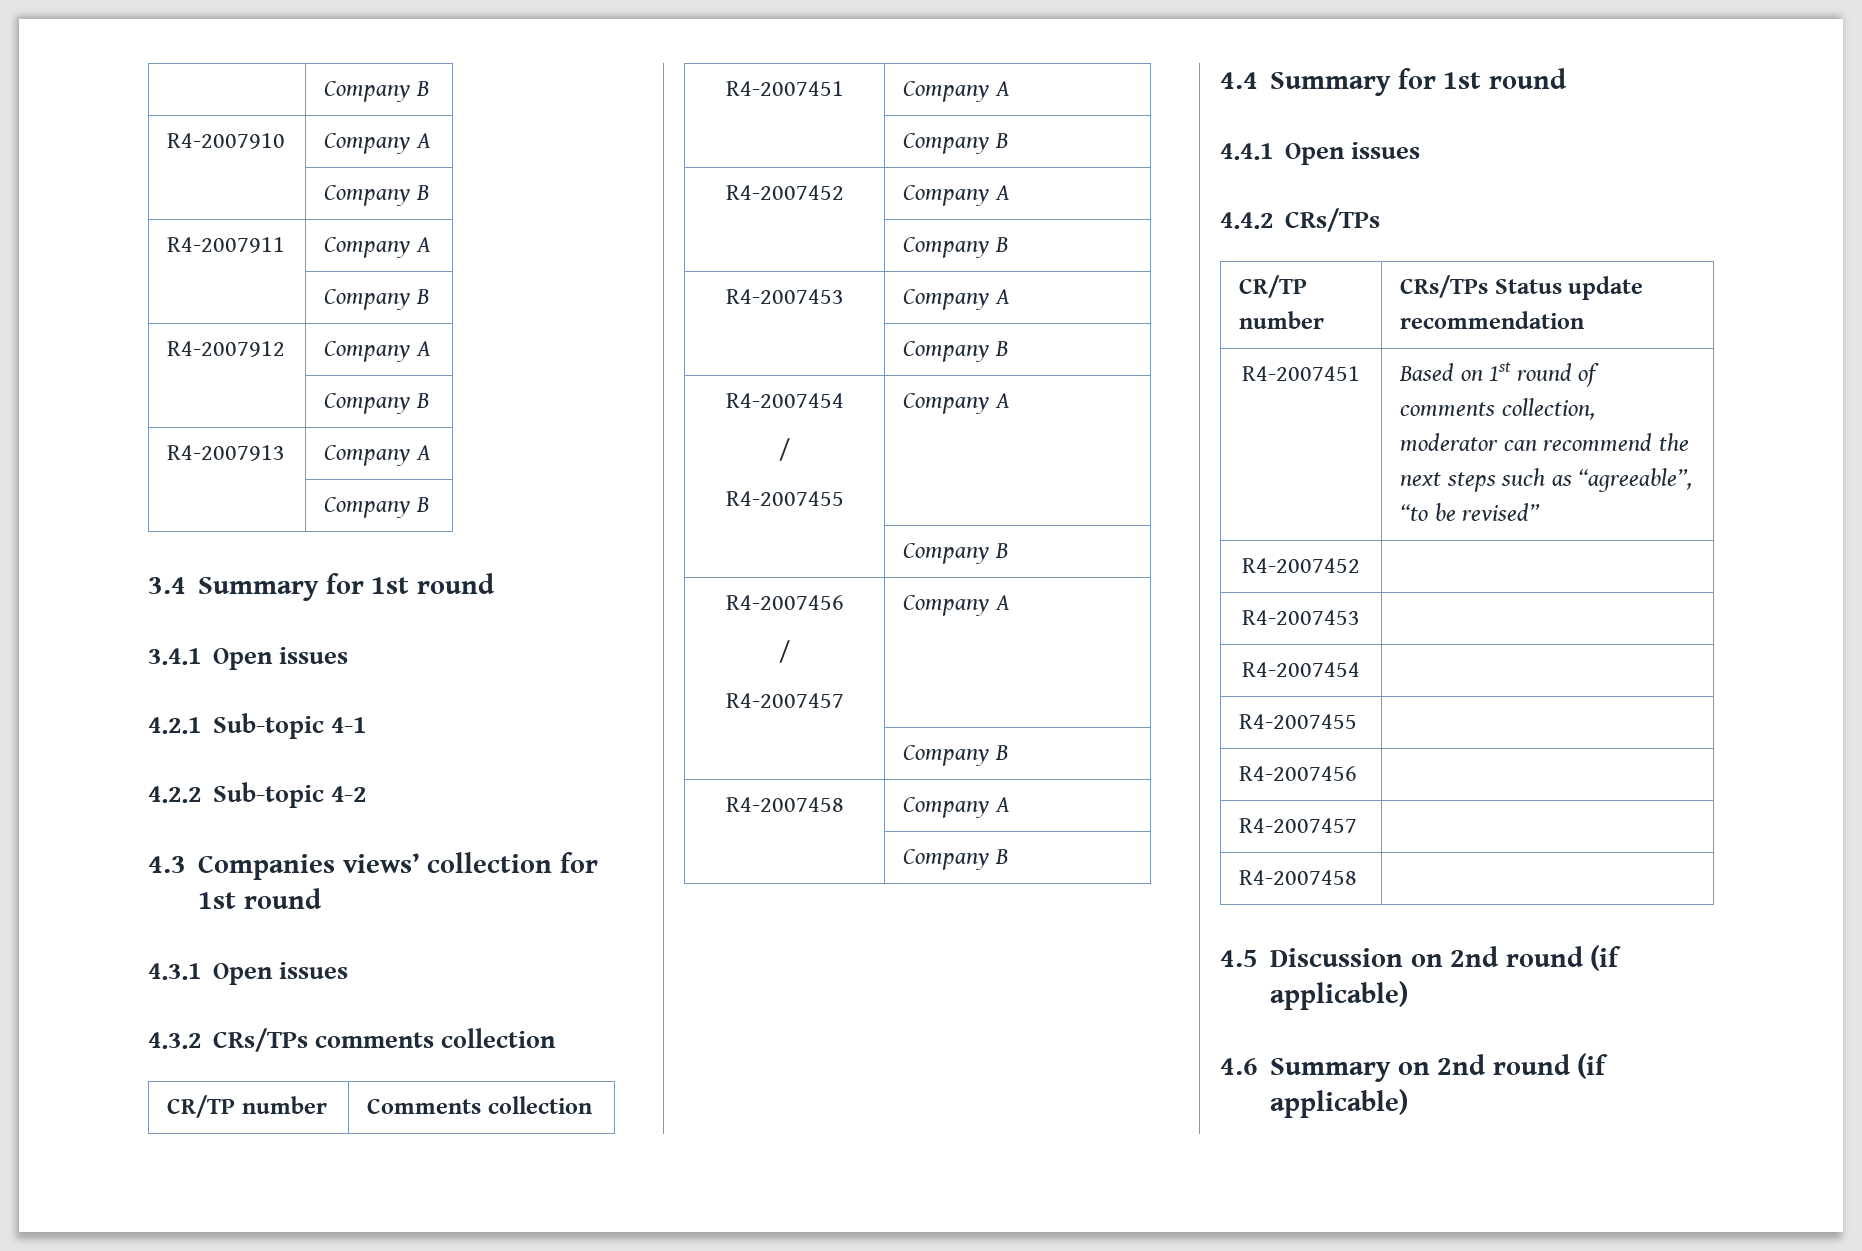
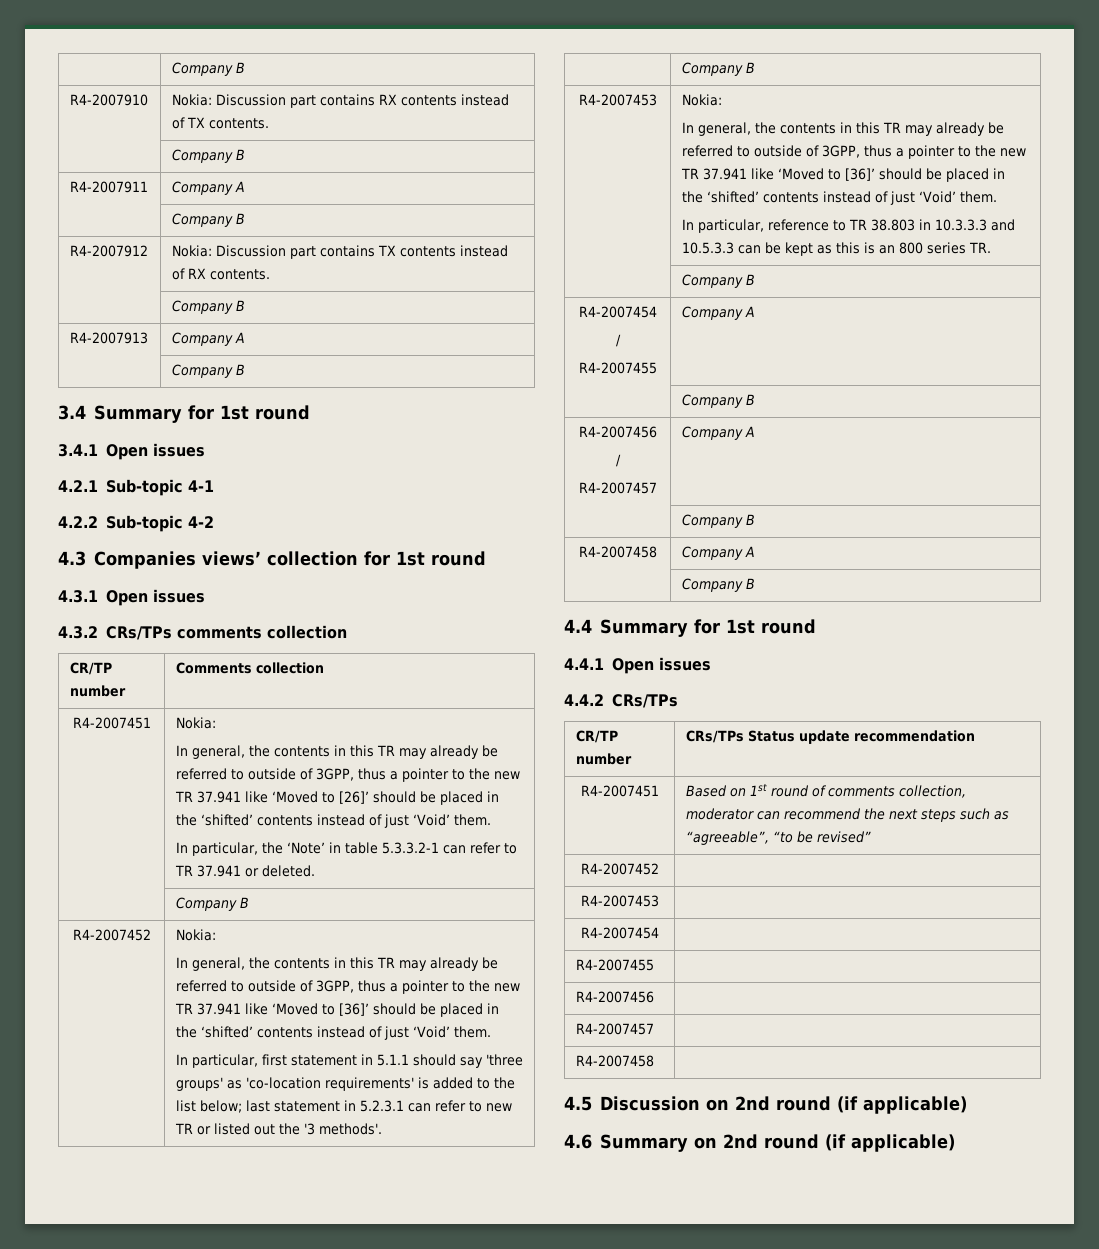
[324,133,431,154] Company A -> [171,94,509,108] [171,117,269,129] Nokia: Discussion part contains RX contents instead of TX contents.
[324,341,431,362] Company A -> [171,245,508,259] [171,268,270,280] Nokia: Discussion part contains TX contents instead of RX contents.
[903,81,1010,102] [903,133,1008,154] [725,185,844,200] [903,185,1010,206] [903,237,1008,258] [725,289,844,304] [903,289,1010,310] Company A // | Company B // R4-2007452 | Company A // | Company B // R4-2007453 | Company A -> [175,717,216,729] [175,745,498,759] [175,768,520,782] [174,791,499,805] [175,814,491,828] [175,842,517,856] [174,865,315,877] [175,897,249,911] [72,929,151,941] [175,929,216,941] [175,957,498,971] [175,980,520,994] [174,1003,499,1017] [175,1026,491,1040] [175,1054,523,1068] [175,1077,515,1091] [175,1100,512,1113] [174,1123,382,1135] [681,62,755,76] [578,94,657,106] [681,94,722,106] [681,122,1004,136] [681,145,1026,159] [680,168,1005,182] [681,191,997,205] [681,219,1015,233] [681,242,991,256] Nokia: // In general, the contents in this TR may already be referred to outside of 3GPP, thus a pointer to the new TR 37.941 like ‘Moved to [26]’ should be placed in the ‘shifted’ contents instead of just ‘Void’ them. // In particular, the ‘Note’ in table 5.3.3.2-1 can refer to TR 37.941 or deleted. // | Company B // R4-2007452 | Nokia: // In general, the contents in this TR may already be referred to outside of 3GPP, thus a pointer to the new TR 37.941 like ‘Moved to [36]’ should be placed in the ‘shifted’ contents instead of just ‘Void’ them. // In particular, first statement in 5.1.1 should say 'three groups' as 'co-location requirements' is added to the list below; last statement in 5.2.3.1 can refer to new TR or listed out the '3 methods'. // | Company B // R4-2007453 | Nokia: // In general, the contents in this TR may already be referred to outside of 3GPP, thus a pointer to the new TR 37.941 like ‘Moved to [36]’ should be placed in the ‘shifted’ contents instead of just ‘Void’ them. // In particular, reference to TR 38.803 in 10.3.3.3 and 10.5.3.3 can be kept as this is an 800 series TR.

